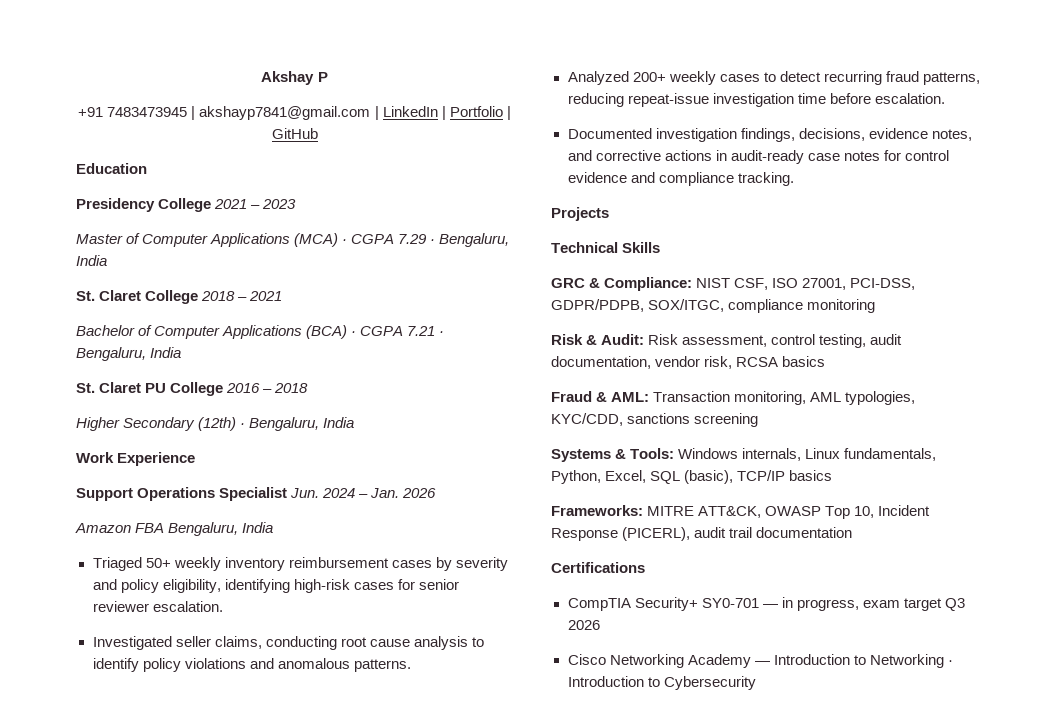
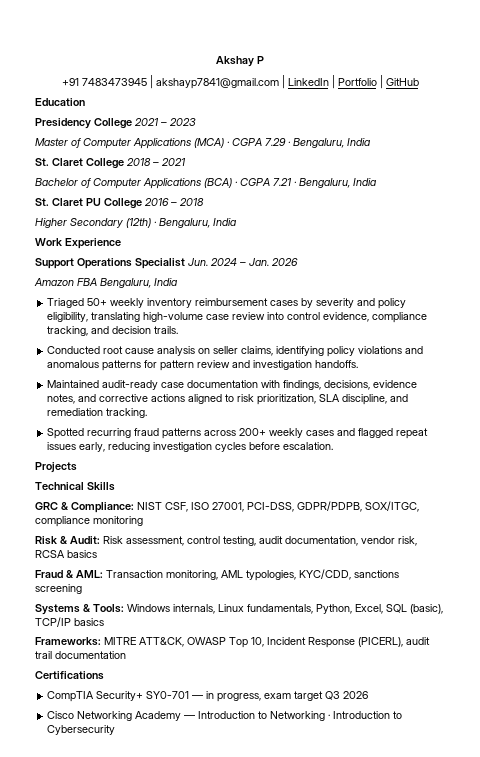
[224,579,459,593] [92,601,223,612] [92,636,484,650] [92,658,411,672] [567,71,980,85] [567,93,945,107] [567,128,737,142] identifying high-risk cases for senior reviewer escalation. // Investigated seller claims, conducting root cause analysis to identify policy violations and anomalous patterns. // Analyzed 200+ weekly cases to detect recurring fraud patterns, reducing repeat-issue investigation time before escalation. // Documented investigation -> [91,312,428,323] [47,326,179,336] [47,346,424,357] [47,360,359,371] [47,380,281,390] translating high-volume case review into control evidence, compliance tracking, and decision trails. // Conducted root cause analysis on seller claims, identifying policy violations and anomalous patterns for pattern review and investigation handoffs. // Maintained audit-ready case documentation with
[715,150,949,164] [567,172,794,186] in audit-ready case notes for control evidence and compliance tracking. -> [188,394,409,405] [47,408,148,418] [47,428,429,439] [47,442,334,452] aligned to risk prioritization, SLA discipline, and remediation tracking. // Spotted recurring fraud patterns across 200+ weekly cases and flagged repeat issues early, reducing investigation cycles before escalation.

